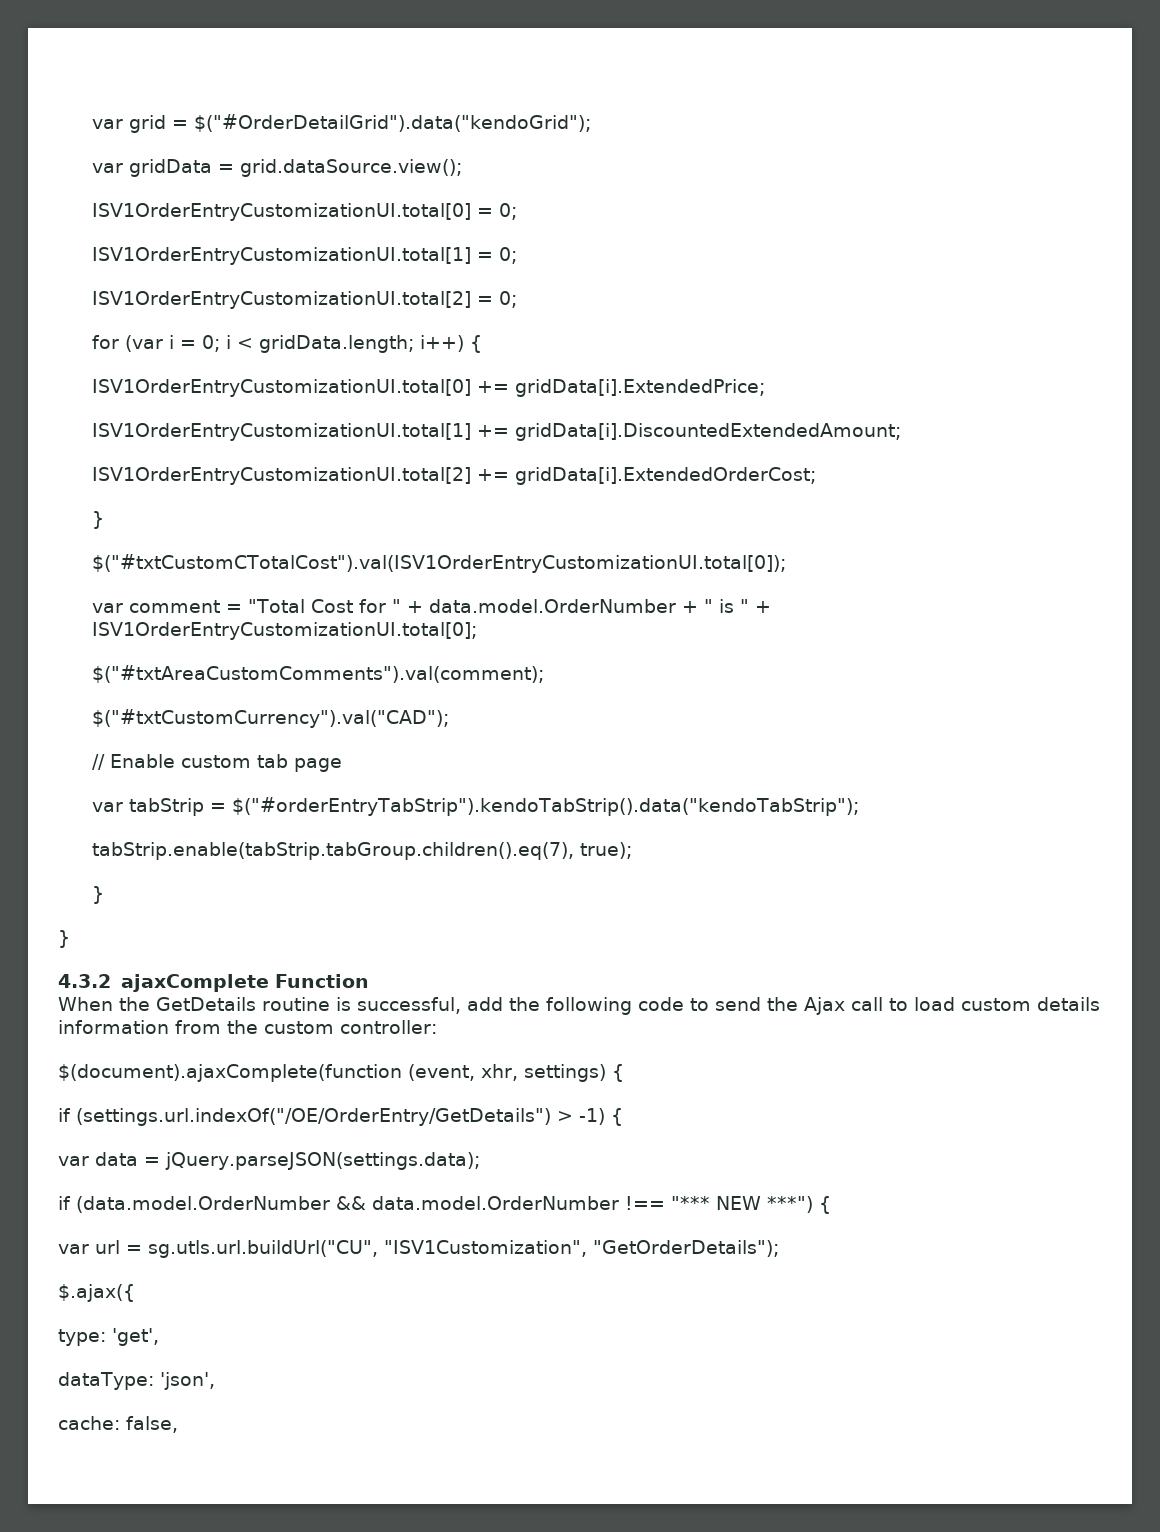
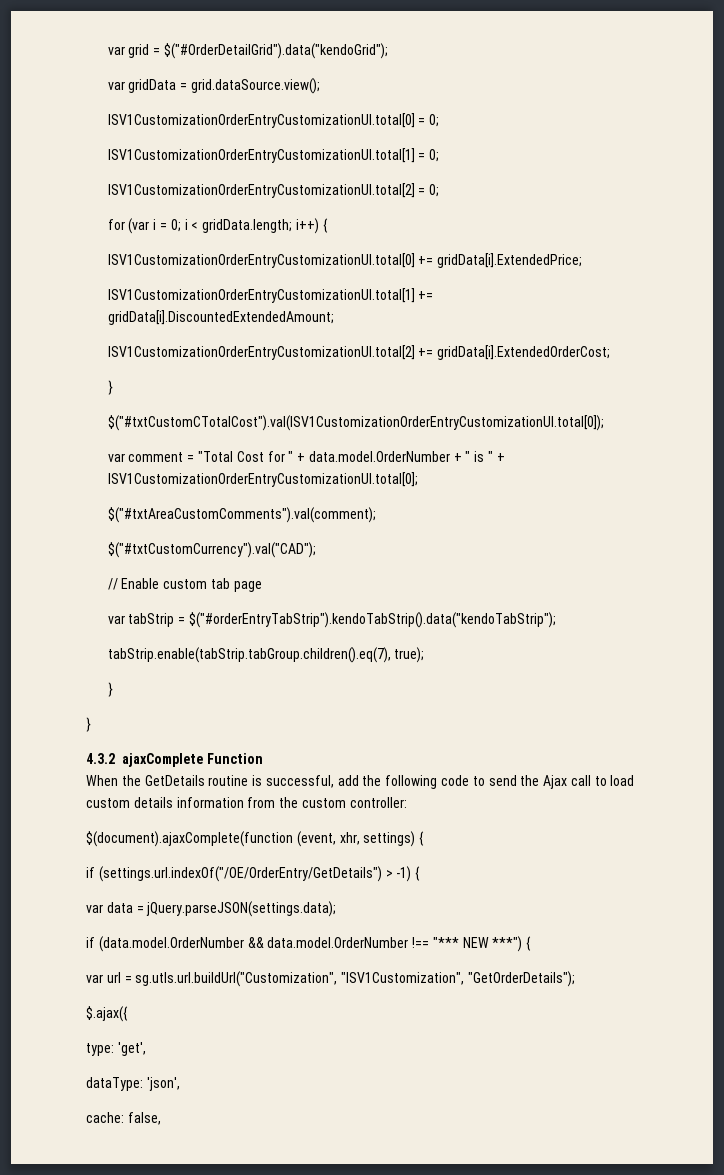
[92,203,518,221] [92,247,518,265] [92,291,472,309] ISV1OrderEntryCustomizationUI.total[0] = 0; // ISV1OrderEntryCustomizationUI.total[1] = 0; // ISV1OrderEntryCustomizationUI.total[2] -> [107,113,440,128] [107,148,440,163] [107,183,415,198] ISV1CustomizationOrderEntryCustomizationUI.total[0] = 0; // ISV1CustomizationOrderEntryCustomizationUI.total[1] = 0; // ISV1CustomizationOrderEntryCustomizationUI.total[2]
[92,379,472,397] ISV1OrderEntryCustomizationUI.total[0] -> [107,253,415,268] ISV1CustomizationOrderEntryCustomizationUI.total[0]
[92,423,472,441] ISV1OrderEntryCustomizationUI.total[1] -> [107,288,415,303] ISV1CustomizationOrderEntryCustomizationUI.total[1]
[92,467,472,485] ISV1OrderEntryCustomizationUI.total[2] -> [107,345,415,360] ISV1CustomizationOrderEntryCustomizationUI.total[2]
[92,554,787,573] $("#txtCustomCTotalCost").val(ISV1OrderEntryCustomizationUI.total[0]); -> [107,415,604,431] $("#txtCustomCTotalCost").val(ISV1CustomizationOrderEntryCustomizationUI.total[0]);
[92,622,478,640] ISV1OrderEntryCustomizationUI.total[0]; -> [107,472,418,487] ISV1CustomizationOrderEntryCustomizationUI.total[0];
[148,1240,378,1258] sg.utls.url.buildUrl("CU", -> [135,971,338,987] sg.utls.url.buildUrl("Customization",

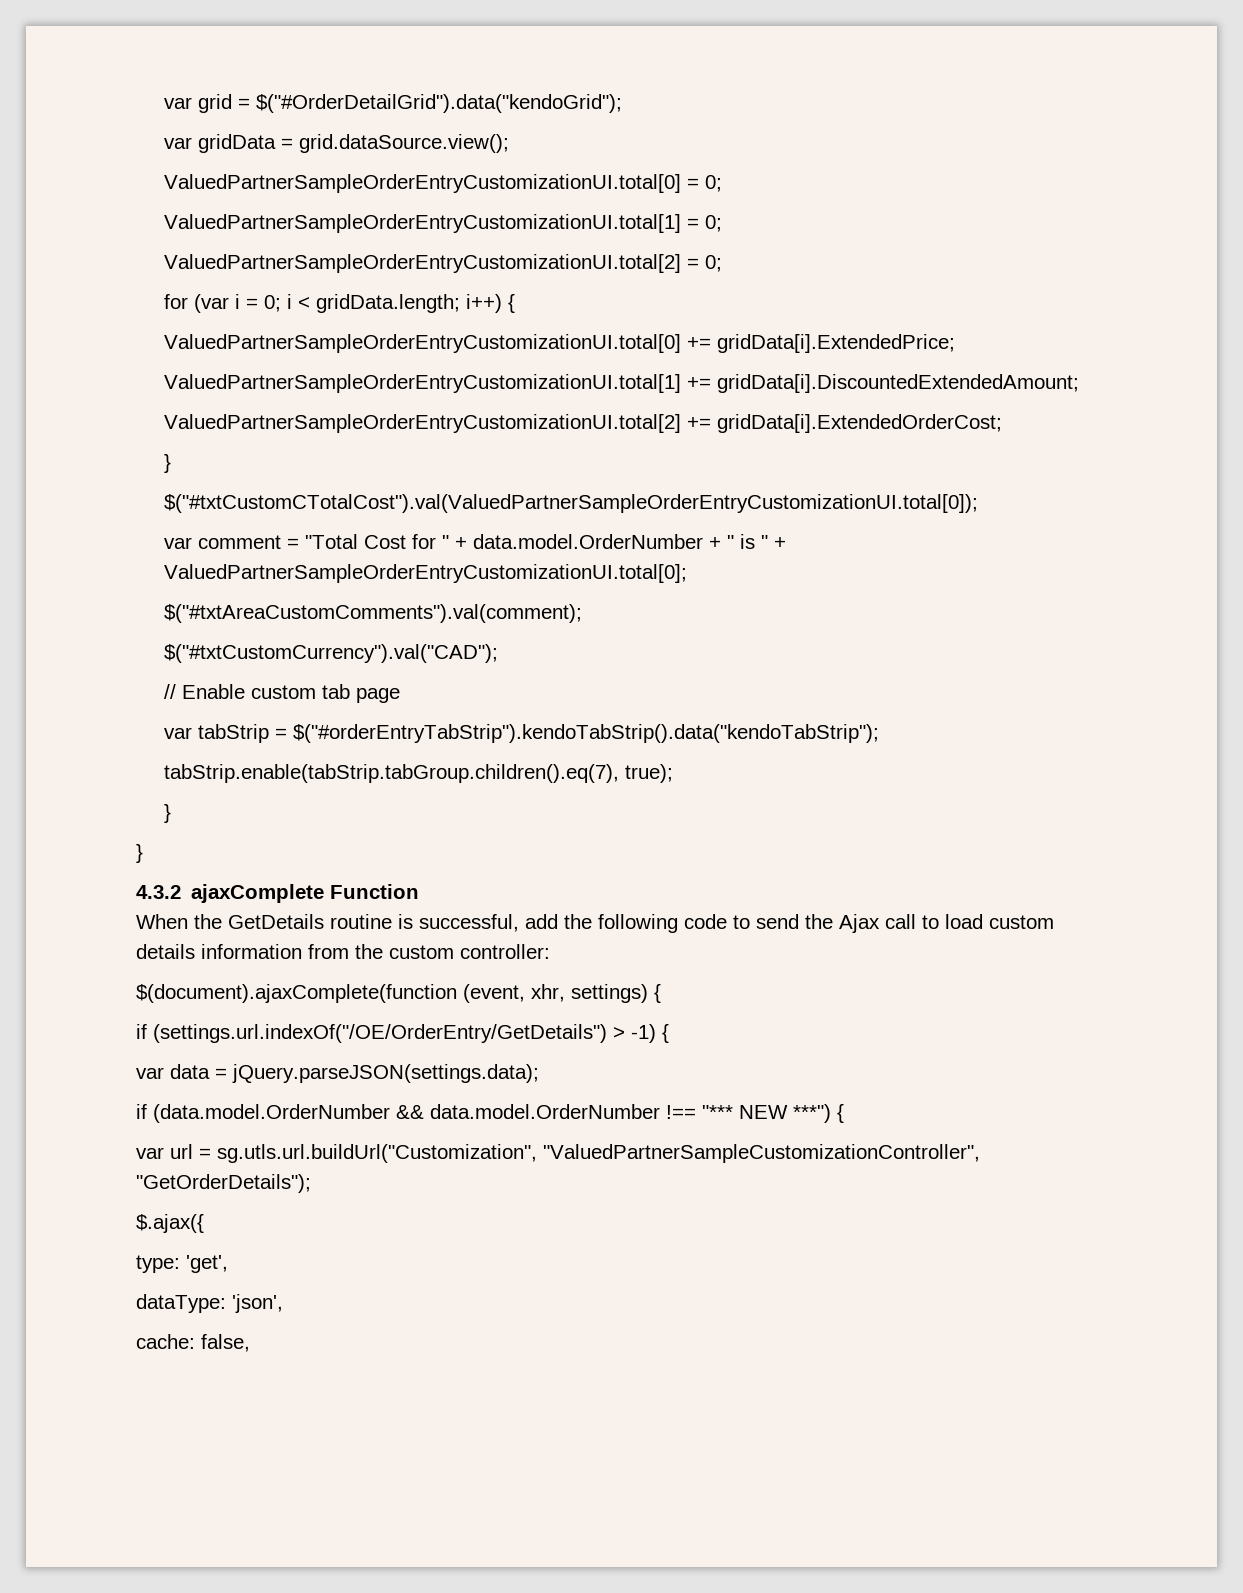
[107,113,440,128] [107,148,440,163] [107,183,415,198] ISV1CustomizationOrderEntryCustomizationUI.total[0] = 0; // ISV1CustomizationOrderEntryCustomizationUI.total[1] = 0; // ISV1CustomizationOrderEntryCustomizationUI.total[2] -> [163,174,722,193] [163,214,722,233] [163,254,681,273] ValuedPartnerSampleOrderEntryCustomizationUI.total[0] = 0; // ValuedPartnerSampleOrderEntryCustomizationUI.total[1] = 0; // ValuedPartnerSampleOrderEntryCustomizationUI.total[2]
[107,253,415,268] ISV1CustomizationOrderEntryCustomizationUI.total[0] -> [163,334,681,353] ValuedPartnerSampleOrderEntryCustomizationUI.total[0]
[107,288,415,303] ISV1CustomizationOrderEntryCustomizationUI.total[1] -> [163,374,681,393] ValuedPartnerSampleOrderEntryCustomizationUI.total[1]
[107,345,415,360] ISV1CustomizationOrderEntryCustomizationUI.total[2] -> [163,414,681,433] ValuedPartnerSampleOrderEntryCustomizationUI.total[2]
[107,415,604,431] $("#txtCustomCTotalCost").val(ISV1CustomizationOrderEntryCustomizationUI.total[0]); -> [163,494,978,513] $("#txtCustomCTotalCost").val(ValuedPartnerSampleOrderEntryCustomizationUI.total[0]);
[107,472,418,487] ISV1CustomizationOrderEntryCustomizationUI.total[0]; -> [163,564,687,583] ValuedPartnerSampleOrderEntryCustomizationUI.total[0];
[341,972,465,985] "ISV1Customization", -> [543,1144,980,1163] "ValuedPartnerSampleCustomizationController",

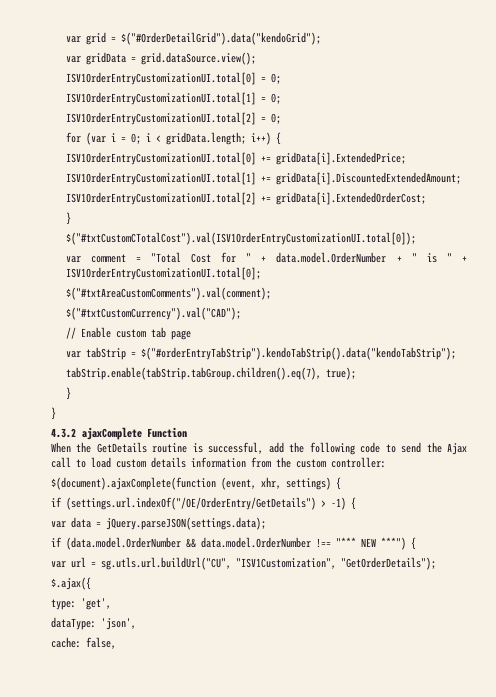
[163,174,722,193] [163,214,722,233] [163,254,681,273] ValuedPartnerSampleOrderEntryCustomizationUI.total[0] = 0; // ValuedPartnerSampleOrderEntryCustomizationUI.total[1] = 0; // ValuedPartnerSampleOrderEntryCustomizationUI.total[2] -> [65,72,281,85] [65,92,281,105] [65,112,256,125] ISV1OrderEntryCustomizationUI.total[0] = 0; // ISV1OrderEntryCustomizationUI.total[1] = 0; // ISV1OrderEntryCustomizationUI.total[2]
[163,334,681,353] ValuedPartnerSampleOrderEntryCustomizationUI.total[0] -> [65,152,256,165] ISV1OrderEntryCustomizationUI.total[0]
[163,374,681,393] ValuedPartnerSampleOrderEntryCustomizationUI.total[1] -> [65,172,256,185] ISV1OrderEntryCustomizationUI.total[1]
[163,414,681,433] ValuedPartnerSampleOrderEntryCustomizationUI.total[2] -> [65,192,256,205] ISV1OrderEntryCustomizationUI.total[2]
[163,494,978,513] $("#txtCustomCTotalCost").val(ValuedPartnerSampleOrderEntryCustomizationUI.total[0]); -> [65,232,416,245] $("#txtCustomCTotalCost").val(ISV1OrderEntryCustomizationUI.total[0]);
[163,564,687,583] ValuedPartnerSampleOrderEntryCustomizationUI.total[0]; -> [65,267,261,280] ISV1OrderEntryCustomizationUI.total[0];
[217,1144,980,1163] sg.utls.url.buildUrl("Customization", "ValuedPartnerSampleCustomizationController", -> [101,557,336,570] sg.utls.url.buildUrl("CU", "ISV1Customization",

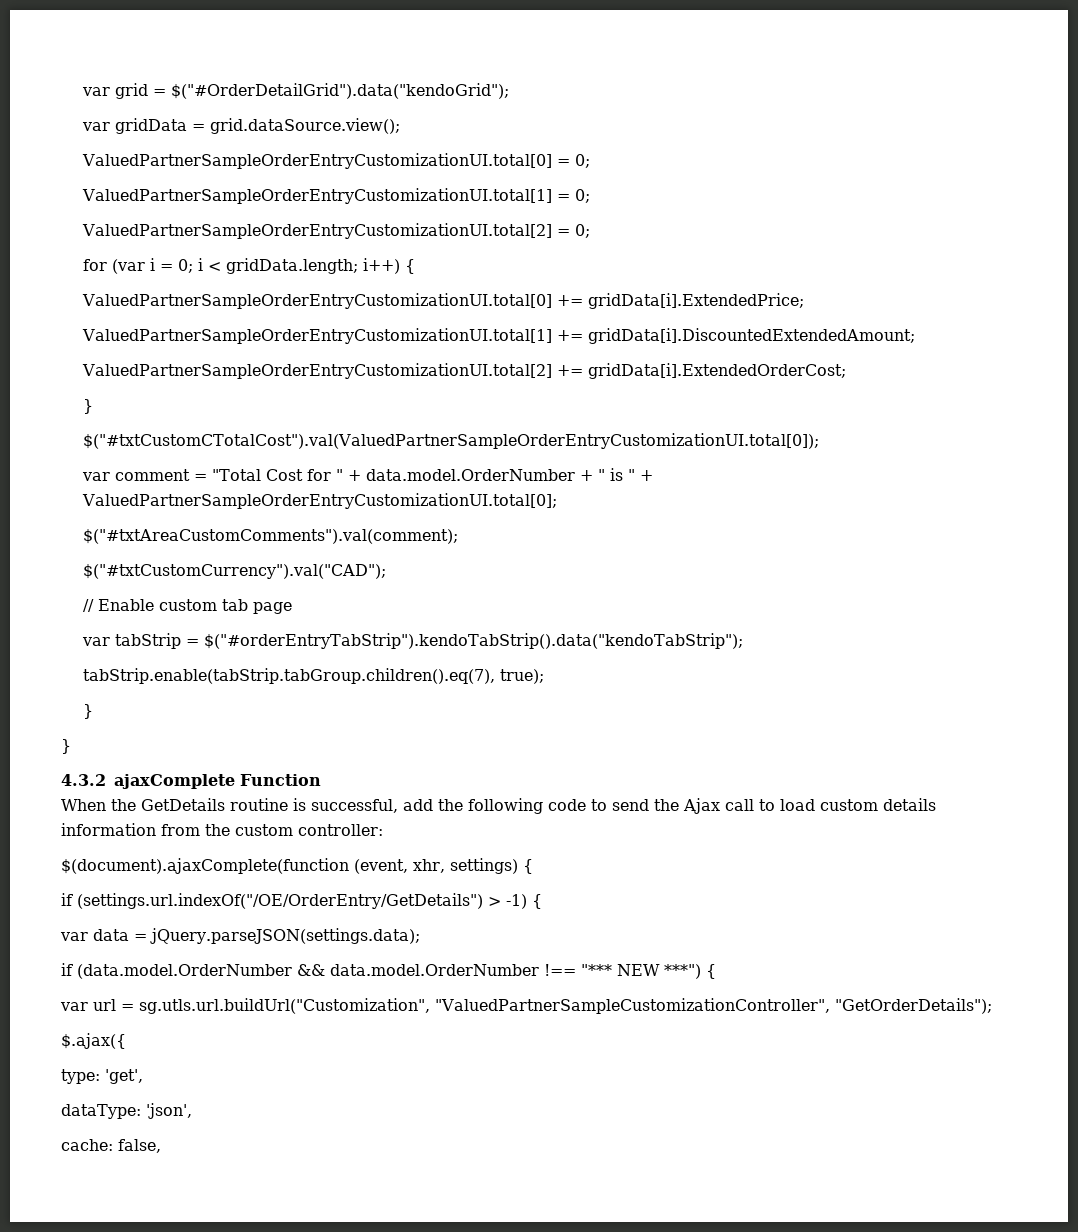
[65,72,281,85] [65,92,281,105] [65,112,256,125] ISV1OrderEntryCustomizationUI.total[0] = 0; // ISV1OrderEntryCustomizationUI.total[1] = 0; // ISV1OrderEntryCustomizationUI.total[2] -> [82,153,591,169] [82,188,591,204] [82,223,553,239] ValuedPartnerSampleOrderEntryCustomizationUI.total[0] = 0; // ValuedPartnerSampleOrderEntryCustomizationUI.total[1] = 0; // ValuedPartnerSampleOrderEntryCustomizationUI.total[2]
[65,152,256,165] ISV1OrderEntryCustomizationUI.total[0] -> [82,293,553,309] ValuedPartnerSampleOrderEntryCustomizationUI.total[0]
[65,172,256,185] ISV1OrderEntryCustomizationUI.total[1] -> [82,328,553,344] ValuedPartnerSampleOrderEntryCustomizationUI.total[1]
[65,192,256,205] ISV1OrderEntryCustomizationUI.total[2] -> [82,363,553,379] ValuedPartnerSampleOrderEntryCustomizationUI.total[2]
[65,232,416,245] $("#txtCustomCTotalCost").val(ISV1OrderEntryCustomizationUI.total[0]); -> [83,433,820,449] $("#txtCustomCTotalCost").val(ValuedPartnerSampleOrderEntryCustomizationUI.total[0]);
[65,267,261,280] ISV1OrderEntryCustomizationUI.total[0]; -> [82,493,558,509] ValuedPartnerSampleOrderEntryCustomizationUI.total[0];
[101,557,336,570] sg.utls.url.buildUrl("CU", "ISV1Customization", -> [139,998,830,1014] sg.utls.url.buildUrl("Customization", "ValuedPartnerSampleCustomizationController",

